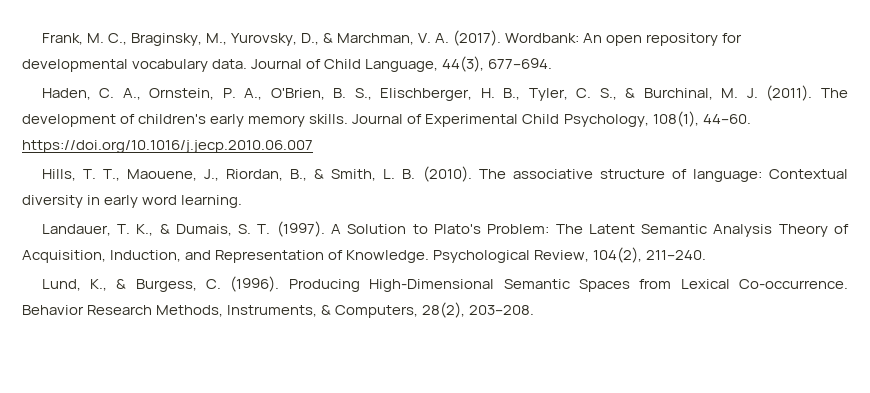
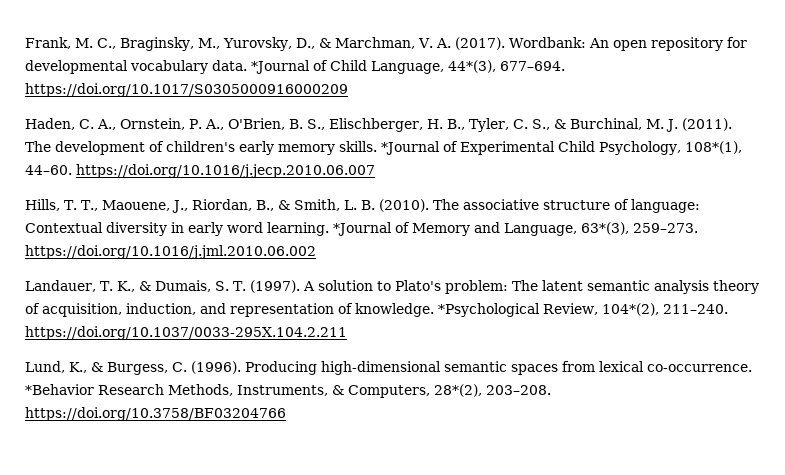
[251,59,303,69] Journal -> [251,60,310,74] *Journal
[442,56,485,72] 44(3), -> [448,60,496,73] 44*(3),
(553, 63) none -> [25,83,348,97] https://doi.org/10.1017/S0305000916000209
[352,114,404,124] Journal -> [381,141,440,155] *Journal
[652,111,699,127] 108(1), -> [684,141,742,154] 108*(1),
(243, 201) none -> [333,222,698,236] [25,245,316,259] *Journal of Memory and Language, 63*(3), 259–273. https://doi.org/10.1016/j.jml.2010.06.002
[347,224,407,234] Solution -> [317,280,373,291] solution
[487,224,849,237] [22,247,643,263] Problem: The Latent Semantic Analysis Theory of Acquisition, Induction, and Representation of Knowledge. Psychological Review, 104(2), -> [444,280,759,294] [25,303,659,317] problem: The latent semantic analysis theory of acquisition, induction, and representation of knowledge. *Psychological Review, 104*(2),
(707, 255) none -> [25,326,347,340] https://doi.org/10.1037/0033-295X.104.2.211
[369,279,848,292] [22,305,84,315] High-Dimensional Semantic Spaces from Lexical Co-occurrence. Behavior -> [321,361,752,375] [25,384,94,395] high-dimensional semantic spaces from lexical co-occurrence. *Behavior
[422,302,535,318] 28(2), 203–208. -> [434,384,551,397] [25,407,286,421] 28*(2), 203–208. https://doi.org/10.3758/BF03204766

